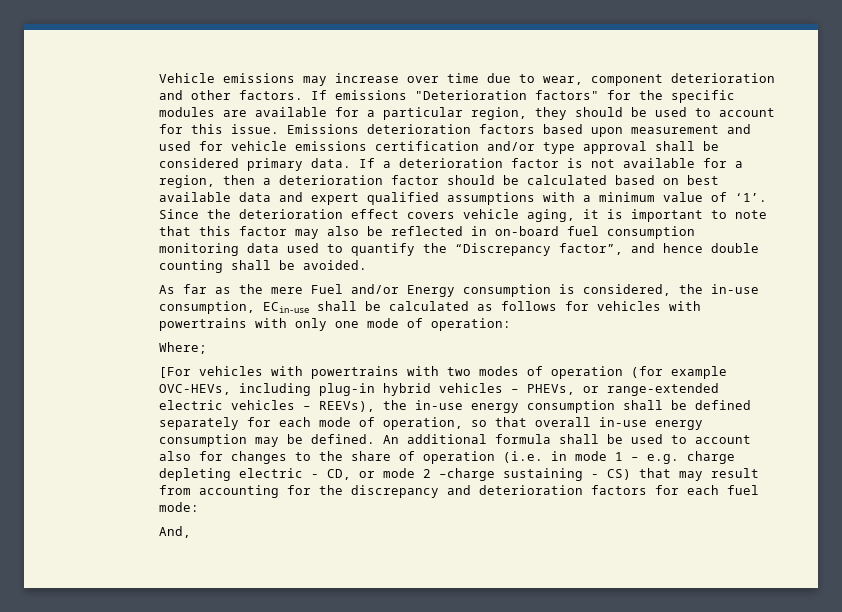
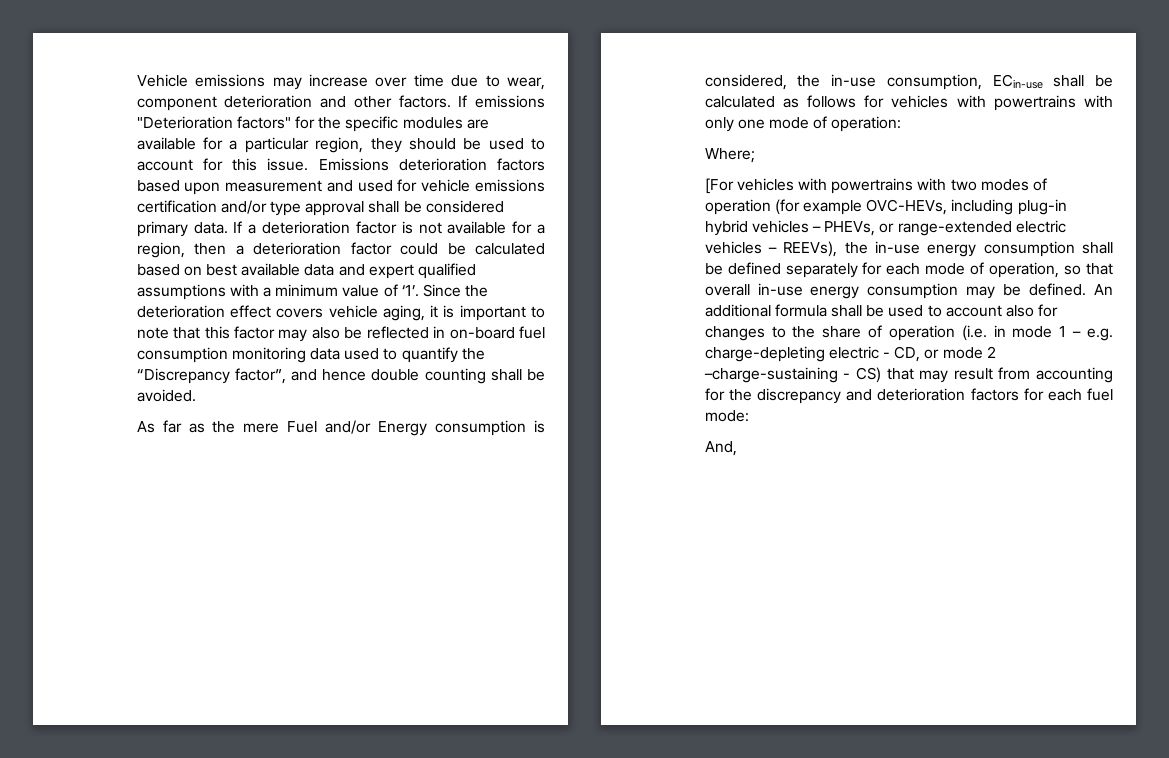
[447,175,496,185] should -> [400,243,439,255] could
[687,451,736,464] [159,468,232,481] charge depleting -> [704,346,825,362] charge-depleting
[439,468,584,481] –charge sustaining -> [703,367,838,383] –charge-sustaining

